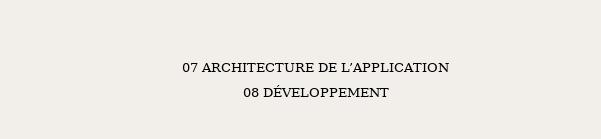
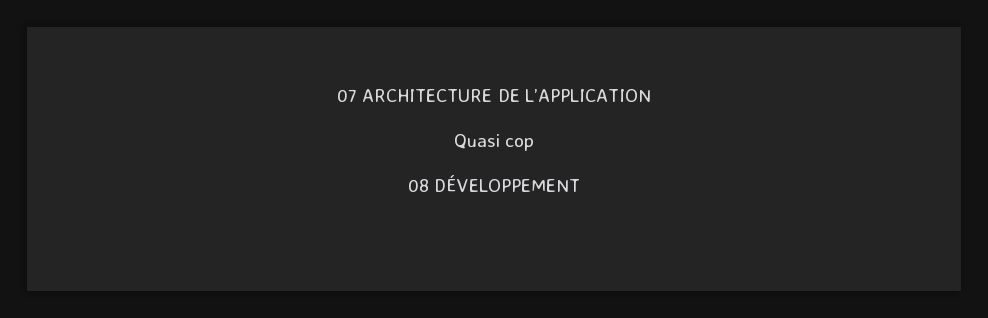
(450, 67) none -> [453,134,535,151] // Quasi cop

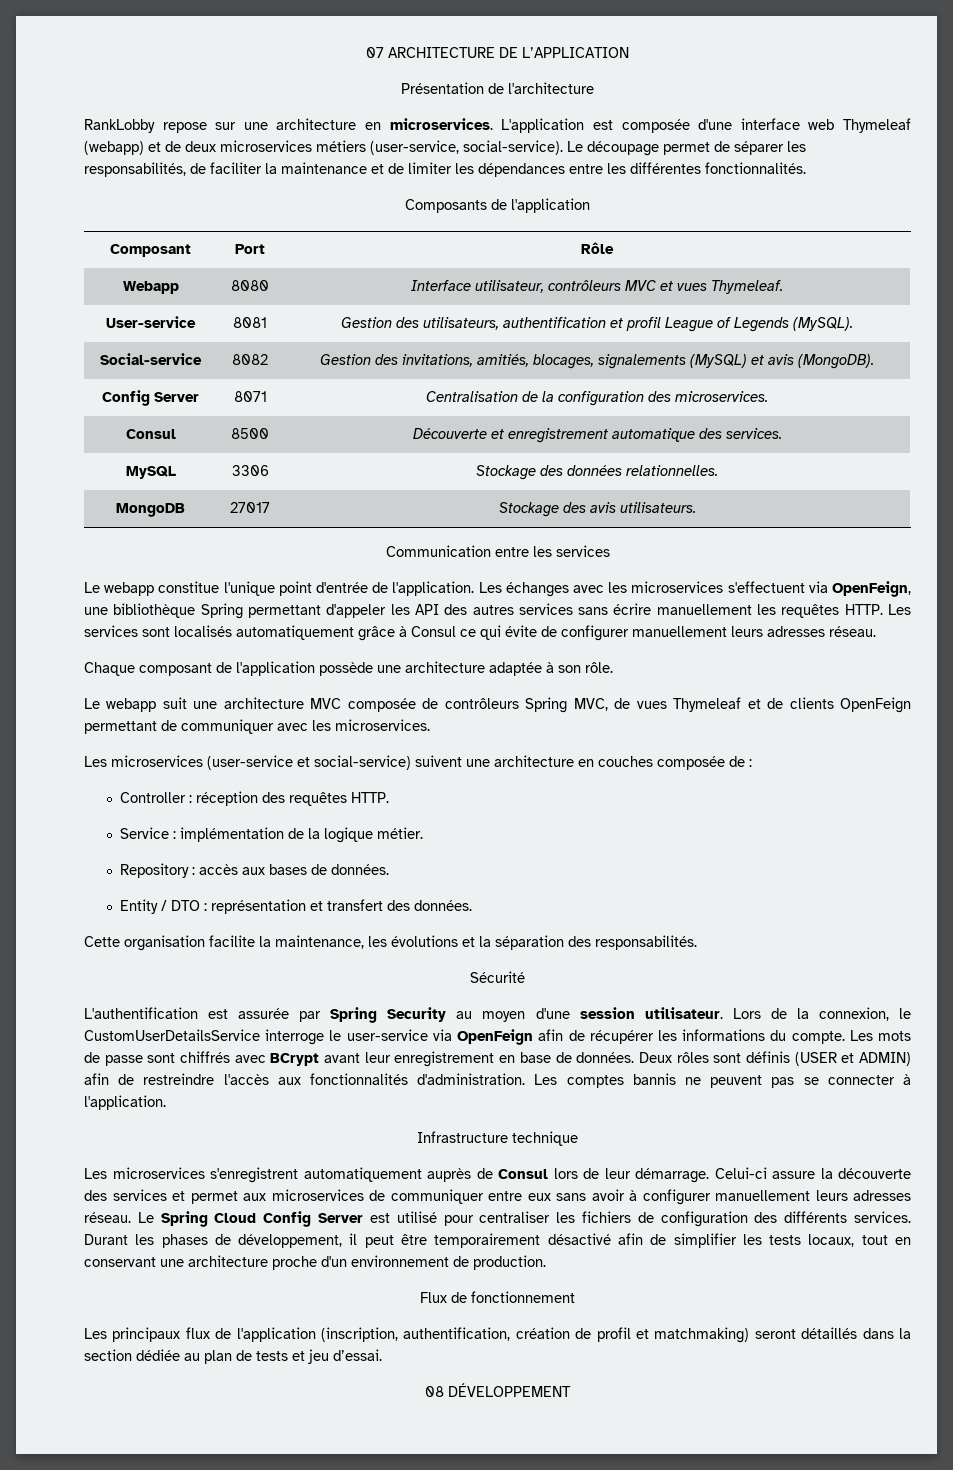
[453,134,535,151] Quasi cop -> [401,82,594,94] [84,118,912,133] [84,140,806,156] [84,162,806,177] [405,198,590,213] [110,244,191,257] [235,244,265,254] [581,242,614,254] [122,281,179,294] [231,280,269,291] [411,280,783,294] [106,316,196,328] [233,317,267,328] [341,317,853,332] [100,353,202,365] [232,354,268,365] [320,354,874,369] [102,390,199,406] [233,391,267,402] [426,391,768,406] [125,429,176,439] [231,428,269,439] [412,428,782,443] [125,466,176,479] [231,465,269,476] [476,465,718,480] [116,503,185,517] [230,502,270,513] [498,502,696,517] [385,545,610,557] [84,581,912,597] [84,603,911,619] [84,625,876,641] [84,661,613,676] [84,697,912,713] [84,719,430,734] [84,755,752,770] [120,791,390,806] [120,827,424,843] [120,863,390,878] [120,899,473,914] [84,935,697,951] [470,971,525,983] [84,1007,912,1023] [84,1029,911,1045] [84,1051,912,1067] [84,1073,912,1088] [84,1095,166,1110] [417,1131,578,1146] [84,1167,911,1183] [84,1189,911,1205] [84,1211,911,1227] [84,1233,911,1248] [84,1255,546,1270] [420,1291,575,1303] [84,1327,911,1343] [84,1349,382,1364] Présentation de l'architecture // RankLobby repose sur une architecture en microservices. L'application est composée d'une interface web Thymeleaf (webapp) et de deux microservices métiers (user-service, social-service). Le découpage permet de séparer les responsabilités, de faciliter la maintenance et de limiter les dépendances entre les différentes fonctionnalités. // Composants de l'application // Composant | Port | Rôle // Webapp | 8080 | Interface utilisateur, contrôleurs MVC et vues Thymeleaf. // User-service | 8081 | Gestion des utilisateurs, authentification et profil League of Legends (MySQL). // Social-service | 8082 | Gestion des invitations, amitiés, blocages, signalements (MySQL) et avis (MongoDB). // Config Server | 8071 | Centralisation de la configuration des microservices. // Consul | 8500 | Découverte et enregistrement automatique des services. // MySQL | 3306 | Stockage des données relationnelles. // MongoDB | 27017 | Stockage des avis utilisateurs. // Communication entre les services // Le webapp constitue l'unique point d'entrée de l'application. Les échanges avec les microservices s'effectuent via OpenFeign, une bibliothèque Spring permettant d'appeler les API des autres services sans écrire manuellement les requêtes HTTP. Les services sont localisés automatiquement grâce à Consul ce qui évite de configurer manuellement leurs adresses réseau. // Chaque composant de l'application possède une architecture adaptée à son rôle. // Le webapp suit une architecture MVC composée de contrôleurs Spring MVC, de vues Thymeleaf et de clients OpenFeign permettant de communiquer avec les microservices. // Les microservices (user-service et social-service) suivent une architecture en couches composée de : // Controller : réception des requêtes HTTP. // Service : implémentation de la logique métier. // Repository : accès aux bases de données. // Entity / DTO : représentation et transfert des données. // Cette organisation facilite la maintenance, les évolutions et la séparation des responsabilités. // Sécurité // L'authentification est assurée par Spring Security au moyen d'une session utilisateur. Lors de la connexion, le CustomUserDetailsService interroge le user-service via OpenFeign afin de récupérer les informations du compte. Les mots de passe sont chiffrés avec BCrypt avant leur enregistrement en base de données. Deux rôles sont définis (USER et ADMIN) afin de restreindre l'accès aux fonctionnalités d'administration. Les comptes bannis ne peuvent pas se connecter à l'application. // Infrastructure technique // Les microservices s'enregistrent automatiquement auprès de Consul lors de leur démarrage. Celui-ci assure la découverte des services et permet aux microservices de communiquer entre eux sans avoir à configurer manuellement leurs adresses réseau. Le Spring Cloud Config Server est utilisé pour centraliser les fichiers de configuration des différents services. Durant les phases de développement, il peut être temporairement désactivé afin de simplifier les tests locaux, tout en conservant une architecture proche d'un environnement de production. // Flux de fonctionnement // Les principaux flux de l'application (inscription, authentification, création de profil et matchmaking) seront détaillés dans la section dédiée au plan de tests et jeu d’essai.

